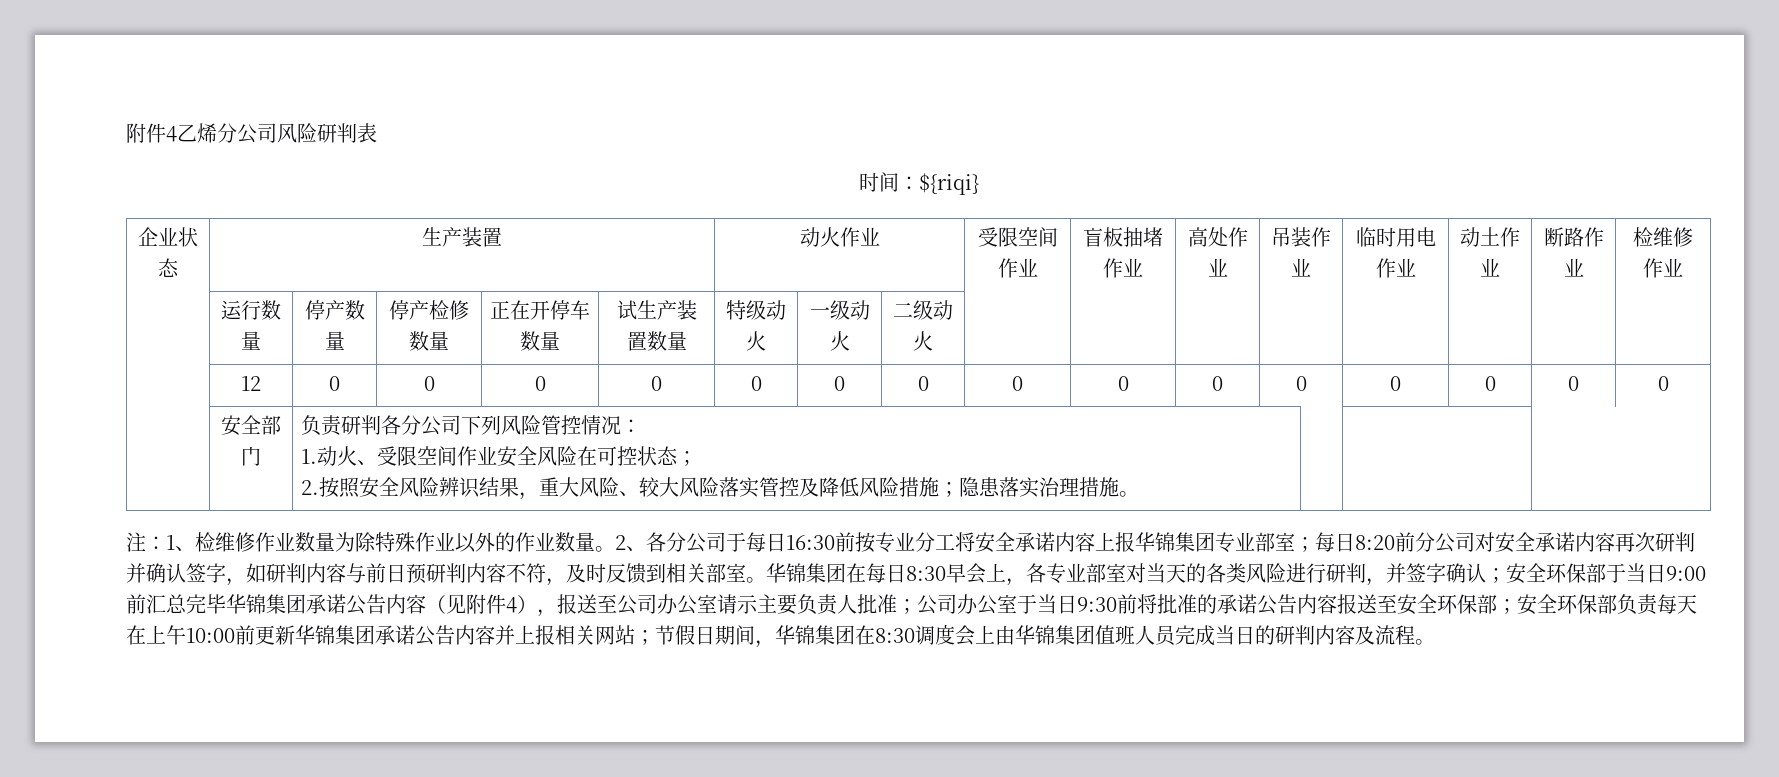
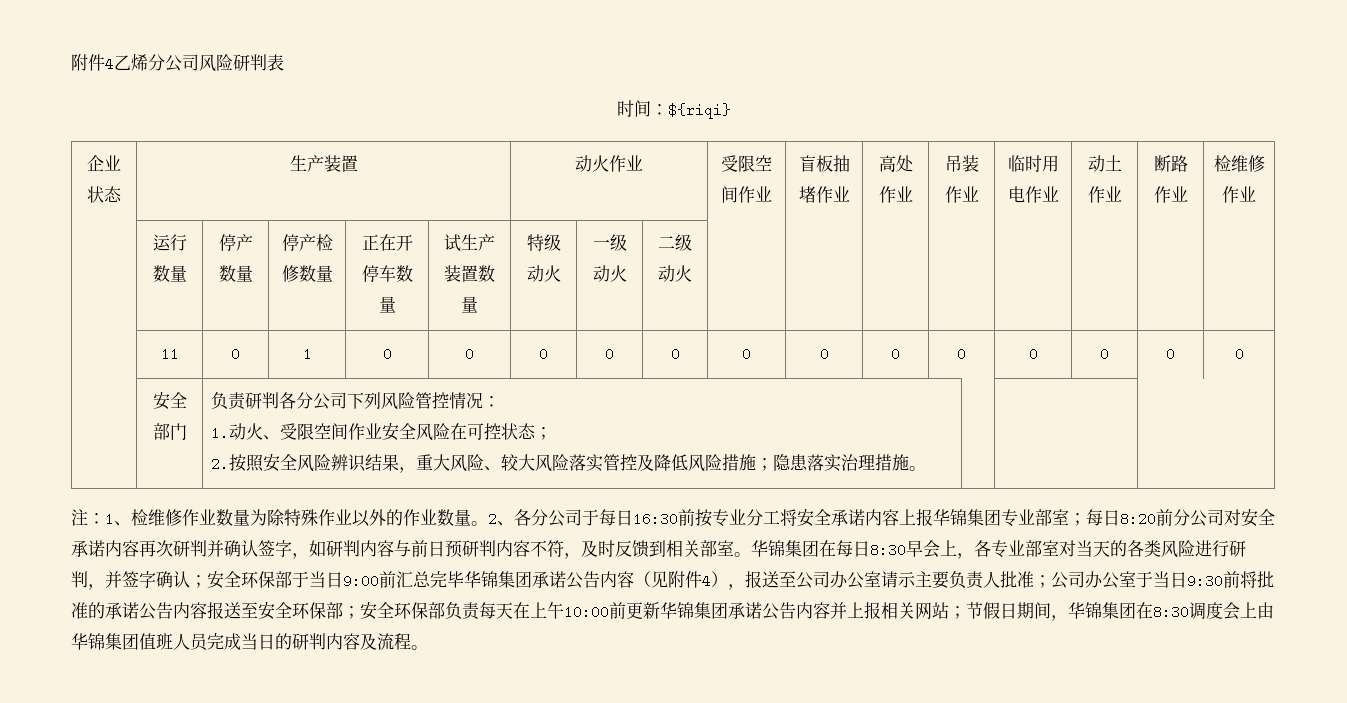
[241,376,261,391] [329,376,340,391] [423,376,435,391] 12 | 0 | 0 -> [160,347,179,361] [231,347,240,361] [302,347,312,361] 11 | 0 | 1

